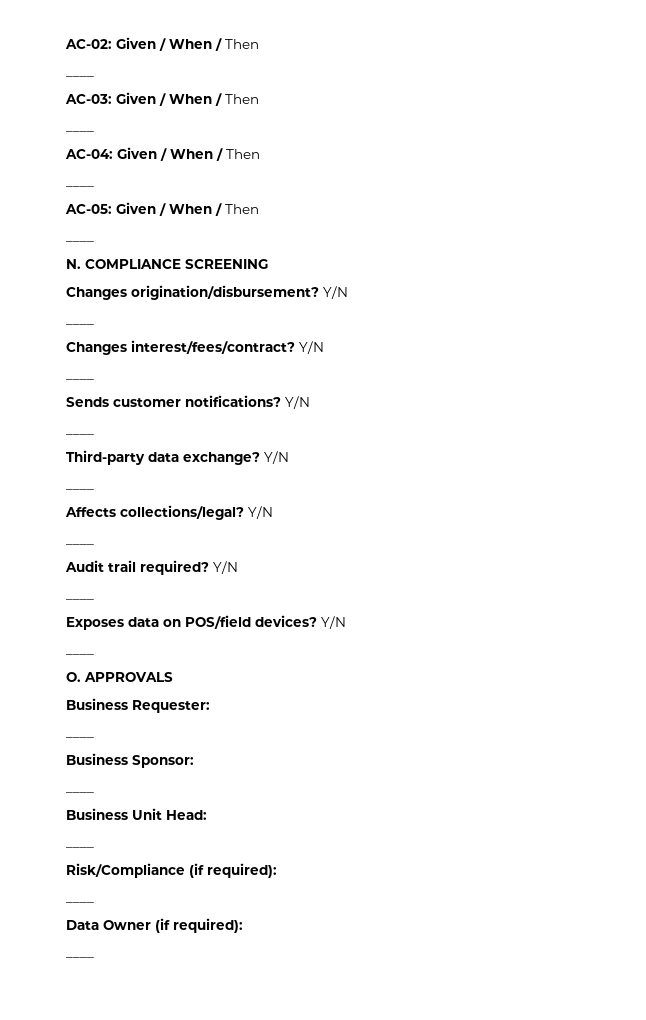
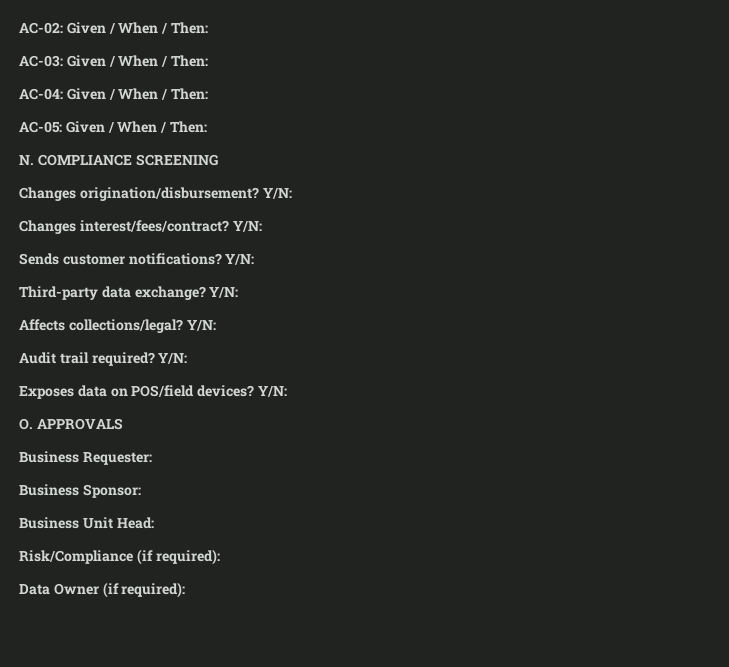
[225,39,259,49] [66,76,94,77] Then // ____ -> [170,22,208,34] Then:
[225,94,259,104] [66,131,94,132] Then // ____ -> [170,55,208,67] Then:
[226,149,260,159] [66,186,94,187] Then // ____ -> [170,88,208,100] Then:
[225,204,259,214] [66,241,94,242] Then // ____ -> [169,121,207,133] Then:
[323,286,348,299] [66,324,94,325] Y/N // ____ -> [262,188,292,199] Y/N:
[299,341,324,354] [66,379,94,380] Y/N // ____ -> [232,221,262,232] Y/N:
[285,396,310,409] [66,434,94,435] Y/N // ____ -> [225,254,255,265] Y/N:
[264,451,289,464] [66,489,94,490] Y/N // ____ -> [209,287,239,298] Y/N:
[248,506,273,519] [66,544,94,545] Y/N // ____ -> [186,320,216,331] Y/N:
[213,561,238,574] [66,599,94,600] Y/N // ____ -> [158,353,188,364] Y/N:
[321,616,346,629] [66,654,94,655] Y/N // ____ -> [257,386,287,397] Y/N:
[66,737,94,738] // ____ -> (152, 458) none
[66,792,94,793] // ____ -> (141, 491) none
[66,847,94,848] // ____ -> (154, 523) none
[66,902,94,903] // ____ -> (220, 557) none
[66,957,94,958] // ____ -> (186, 590) none

